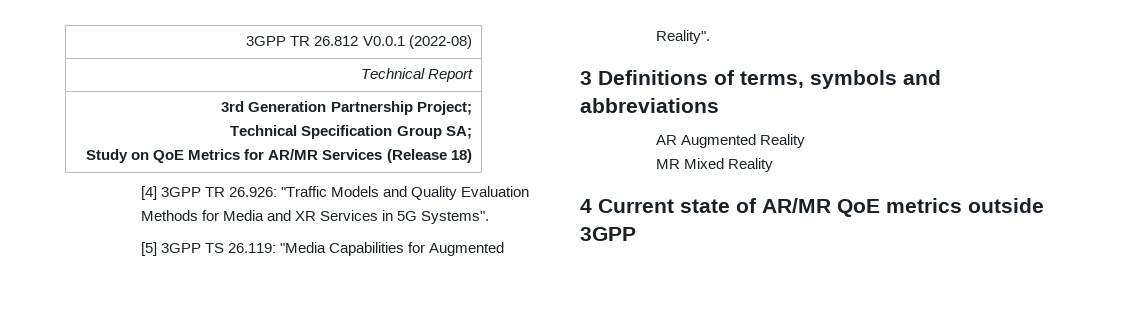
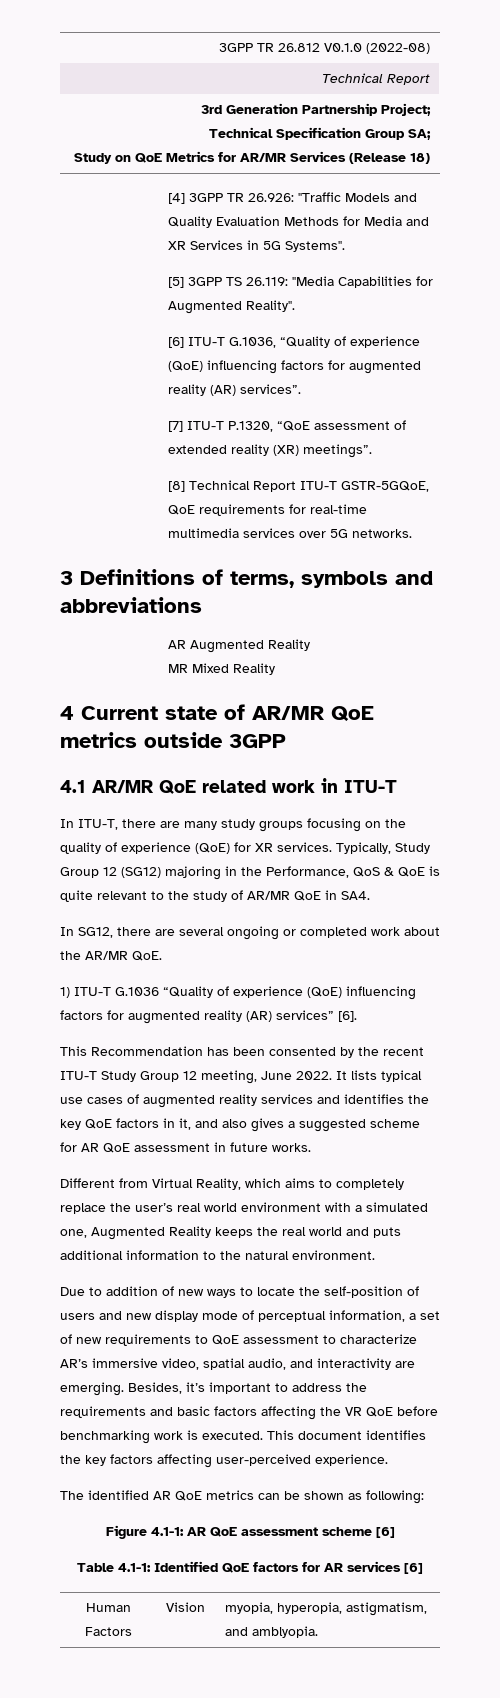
[362,36,405,46] V0.0.1 -> [323,43,362,52] V0.1.0
(710, 37) none -> [168,336,421,348] [168,360,422,374] [168,384,302,396] [168,420,407,432] [168,444,373,458] [168,480,430,492] [168,504,368,516] [168,528,413,538] // [6] ITU-T G.1036, “Quality of experience (QoE) influencing factors for augmented reality (AR) services”. // [7] ITU-T P.1320, “QoE assessment of extended reality (XR) meetings”. // [8] Technical Report ITU-T GSTR-5GQoE, QoE requirements for real-time multimedia services over 5G networks.
(636, 234) none -> [60,778,397,794] [60,818,406,832] [60,842,430,854] [60,866,440,880] [60,890,370,902] [60,926,440,940] [60,951,162,961] [60,986,416,1000] [60,1010,357,1024] [60,1046,424,1058] [60,1070,422,1084] [60,1094,429,1108] [60,1118,420,1132] [60,1142,311,1153] [60,1178,404,1190] [60,1202,428,1214] [60,1226,401,1240] [60,1250,375,1260] [60,1286,419,1298] [60,1310,440,1322] [60,1334,417,1346] [60,1358,415,1370] [60,1382,367,1396] [60,1406,438,1420] [60,1430,426,1444] [60,1454,388,1468] [60,1490,424,1504] [105,1525,395,1539] [77,1561,423,1574] [85,1603,131,1612] [84,1627,132,1636] [166,1602,205,1612] [225,1602,428,1616] [225,1626,319,1638] // 4.1 AR/MR QoE related work in ITU-T // In ITU-T, there are many study groups focusing on the quality of experience (QoE) for XR services. Typically, Study Group 12 (SG12) majoring in the Performance, QoS & QoE is quite relevant to the study of AR/MR QoE in SA4. // In SG12, there are several ongoing or completed work about the AR/MR QoE. // 1) ITU-T G.1036 “Quality of experience (QoE) influencing factors for augmented reality (AR) services” [6]. // This Recommendation has been consented by the recent ITU-T Study Group 12 meeting, June 2022. It lists typical use cases of augmented reality services and identifies the key QoE factors in it, and also gives a suggested scheme for AR QoE assessment in future works. // Different from Virtual Reality, which aims to completely replace the user’s real world environment with a simulated one, Augmented Reality keeps the real world and puts additional information to the natural environment. // Due to addition of new ways to locate the self-position of users and new display mode of perceptual information, a set of new requirements to QoE assessment to characterize AR’s immersive video, spatial audio, and interactivity are emerging. Besides, it’s important to address the requirements and basic factors affecting the VR QoE before benchmarking work is executed. This document identifies the key factors affecting user-perceived experience. // The identified AR QoE metrics can be shown as following: // Figure 4.1-1: AR QoE assessment scheme [6] // Table 4.1-1: Identified QoE factors for AR services [6] // Human Factors | Vision | myopia, hyperopia, astigmatism, and amblyopia.

